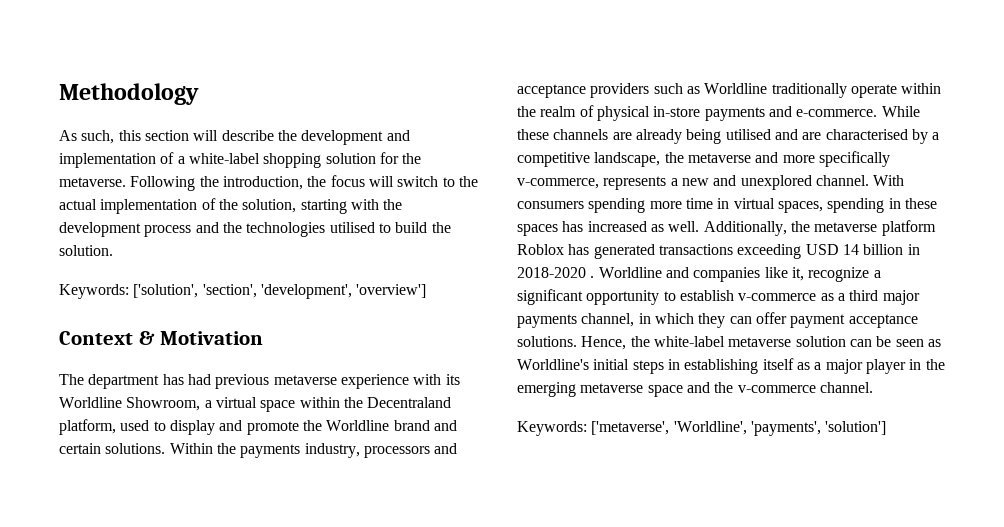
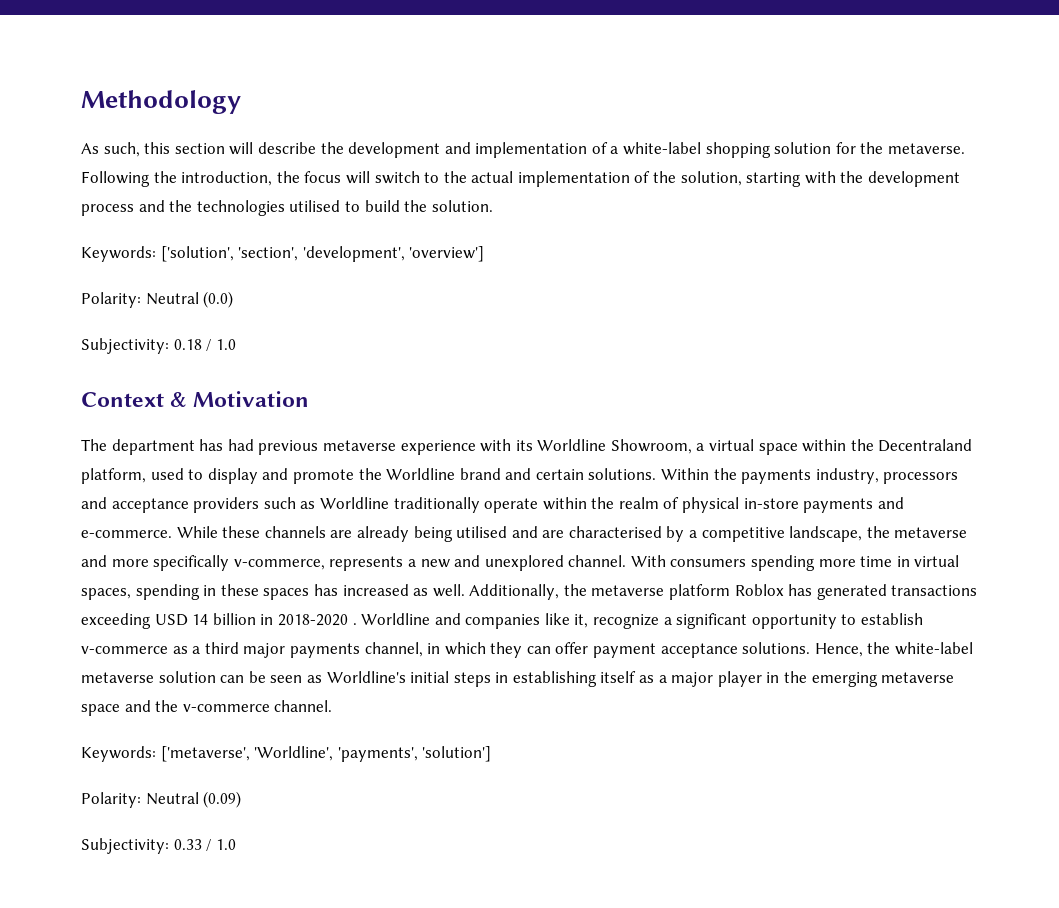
(427, 291) none -> [81,291,234,308] [81,338,236,354] // Polarity: Neutral (0.0) // Subjectivity: 0.18 / 1.0
(887, 428) none -> [81,791,242,808] [81,838,236,854] // Polarity: Neutral (0.09) // Subjectivity: 0.33 / 1.0

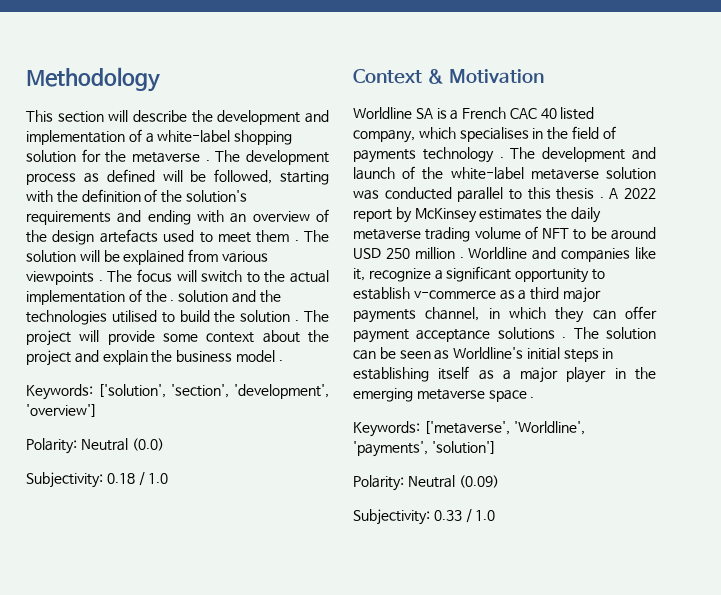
[81,142,171,157] As such, this -> [26,110,53,122] This
[888,143,966,154] [81,171,300,187] metaverse. Following the introduction, the -> [132,150,329,165] [26,169,329,185] [26,189,247,203] [26,209,329,225] [26,229,329,245] [26,249,268,265] [26,270,133,285] metaverse . The development process as defined will be followed, starting with the definition of the solution's requirements and ending with an overview of the design artefacts used to meet them . The solution will be explained from various viewpoints . The
[680,171,961,187] [81,204,134,216] solution, starting with the development process -> [170,290,229,303] . solution
[431,200,493,212] solution. -> [240,310,329,323] [26,330,329,346] [26,350,283,366] solution . The project will provide some context about the project and explain the business model .
[81,439,973,455] [81,468,959,484] [81,497,904,513] [81,526,968,542] [81,555,960,571] [81,584,978,600] [81,613,348,629] The department has had previous metaverse experience with its Worldline Showroom, a virtual space within the Decentraland platform, used to display and promote the Worldline brand and certain solutions. Within the payments industry, processors and acceptance providers such as Worldline traditionally operate within the realm of physical in-store payments and e-commerce. While these channels are already being utilised and are characterised by a competitive landscape, the metaverse and more specifically v-commerce, represents a new and unexplored channel. With consumers spending more time in virtual spaces, spending in these spaces has increased as well. Additionally, the metaverse platform Roblox has generated transactions exceeding USD 14 billion in 2018-2020 -> [353,107,595,120] [353,126,616,143] [353,147,656,163] [353,166,656,180] [353,187,656,202] [353,207,601,223] [353,226,656,242] [353,247,455,259] Worldline SA is a French CAC 40 listed company, which specialises in the field of payments technology . The development and launch of the white-label metaverse solution was conducted parallel to this thesis . A 2022 report by McKinsey estimates the daily metaverse trading volume of NFT to be around USD 250 million
[742,642,974,657] [81,672,154,683] solutions. Hence, the white-label metaverse -> [497,327,599,340] solutions . The
[124,700,333,712] and the v-commerce channel. -> [530,397,535,398] .

